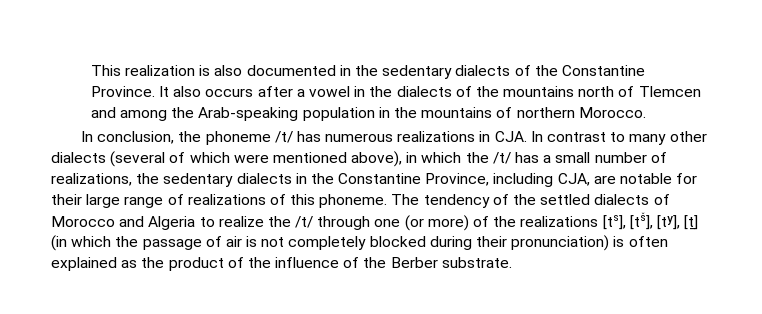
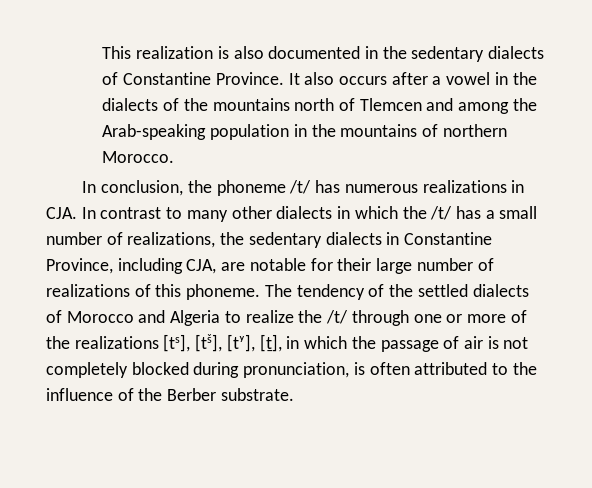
[534,65,558,76] the -> (119, 78) none
[110,151,403,167] (several of which were mentioned above), -> (333, 212) none
[310,173,334,184] the -> (400, 238) none
[124,196,164,208] range -> [416,258,473,271] number
[404,215,469,231] (or more) -> [446,314,506,323] or more
[684,215,699,230] [51,235,67,251] [ṯ] (in -> [259,334,300,352] [ṯ], in
[476,235,668,251] [51,257,244,271] their pronunciation) is often explained as the product of -> [243,362,509,378] pronunciation, is often attributed to

